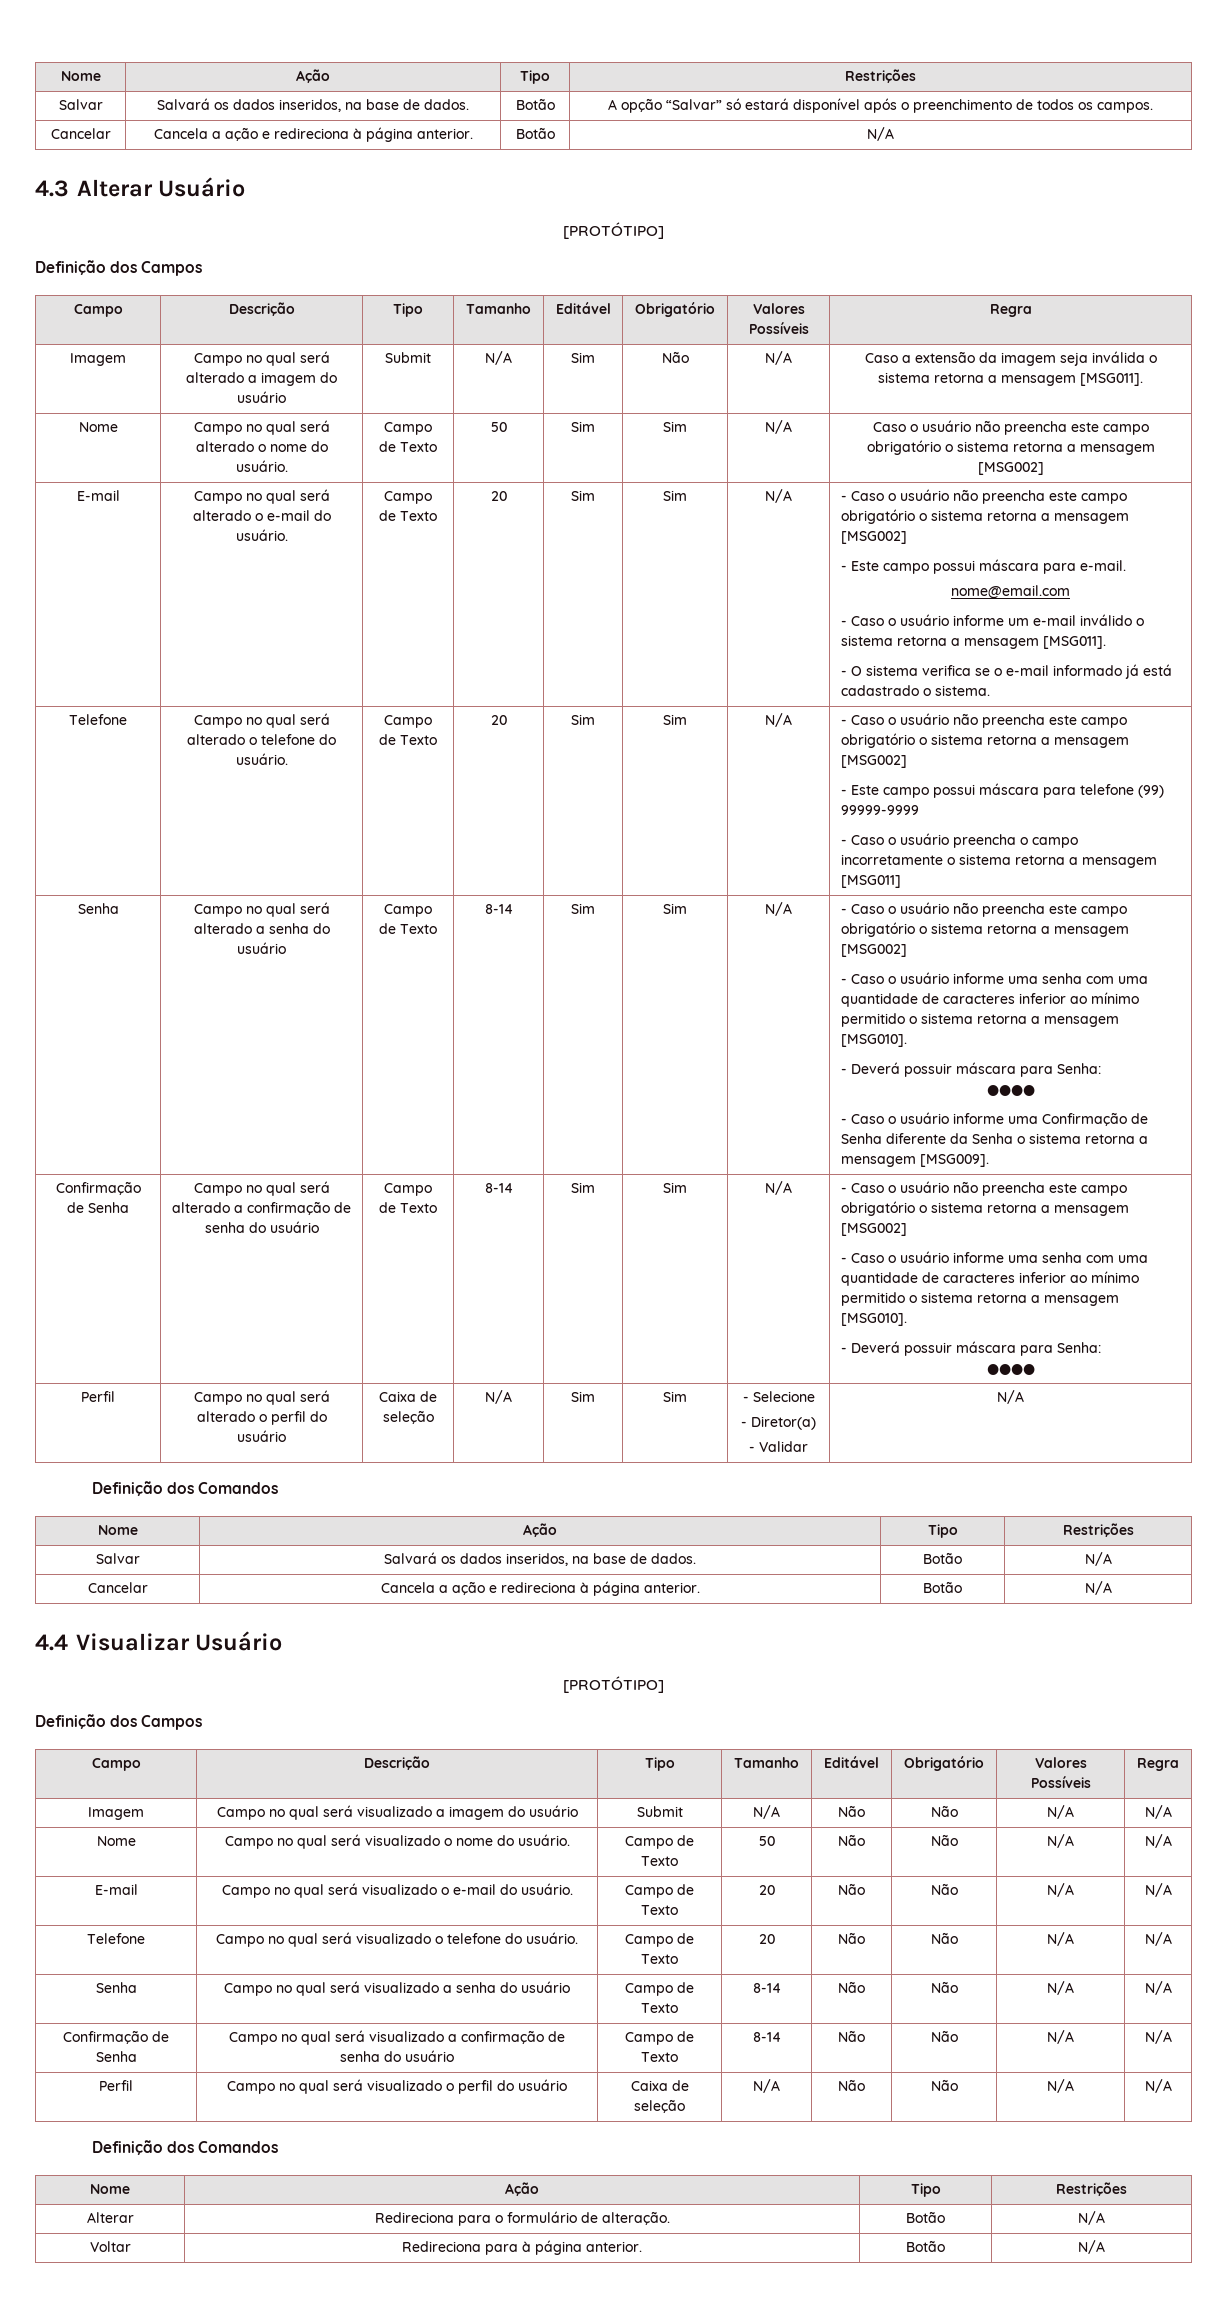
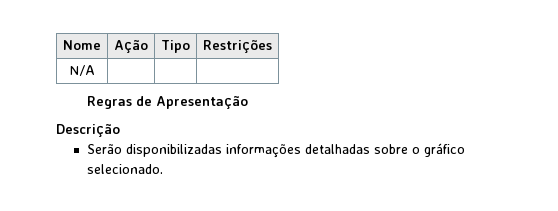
[60,71,101,81] [296,69,330,83] [520,70,550,84] [845,69,916,83] [58,99,103,110] [157,98,469,112] [515,98,555,110] [608,98,1153,113] [50,128,111,139] [153,127,473,142] [515,127,555,139] [867,127,894,141] [35,177,246,197] [563,222,664,239] [35,260,203,276] [73,304,123,317] [228,302,295,316] [393,303,423,317] [466,303,531,314] [555,302,611,314] [635,302,715,317] [752,303,805,314] [748,322,809,334] [989,304,1032,317] [70,353,126,366] [193,351,330,366] [186,372,337,386] [237,391,286,403] [385,352,431,363] [485,351,512,365] [571,352,595,363] [661,351,689,363] [765,351,792,365] [864,351,1157,366] [878,372,1143,386] [78,422,118,432] [193,420,330,435] [195,441,328,452] [235,460,288,472] [384,422,432,435] [379,441,437,452] [490,422,507,432] [571,421,595,432] [663,421,687,432] [765,420,792,434] [872,420,1149,435] [866,440,1155,455] [977,462,1044,475] [76,490,120,501] [193,489,330,504] [192,510,331,521] [235,529,288,541] [384,491,432,504] [379,510,437,521] [490,491,507,501] [571,490,595,501] [663,490,687,501] [765,489,792,503] [840,489,1127,504] [840,509,1129,524] [840,531,907,544] [840,559,1126,574] [951,585,1070,599] [840,614,1144,626] [840,635,1106,649] [840,664,1172,679] [840,685,990,696] [69,714,127,725] [193,713,330,728] [187,734,336,745] [235,753,288,765] [384,715,432,728] [379,734,437,745] [490,715,507,725] [571,714,595,725] [663,714,687,725] [765,713,792,727] [840,713,1127,728] [840,733,1129,748] [840,755,907,768] [840,783,1164,798] [840,805,919,815] [840,833,1078,848] [840,854,1157,868] [840,875,901,888] [77,903,119,914] [193,902,330,917] [193,923,330,934] [237,942,286,954] [384,904,432,917] [379,923,437,934] [484,904,513,914] [571,903,595,914] [663,903,687,914] [765,902,792,916] [840,902,1127,917] [840,922,1129,937] [840,944,907,957] [840,972,1148,984] [840,992,1139,1007] [840,1013,1119,1027] [840,1034,907,1047] [840,1062,1101,1077] [986,1085,1035,1096] [840,1112,1148,1126] [840,1133,1148,1144] [840,1154,989,1167] [55,1181,141,1195] [67,1202,129,1213] [193,1181,330,1196] [172,1201,351,1215] [204,1221,319,1233] [384,1183,432,1196] [379,1202,437,1213] [484,1183,513,1193] [571,1182,595,1193] [663,1182,687,1193] [765,1181,792,1195] [840,1181,1127,1196] [840,1201,1129,1216] [840,1223,907,1236] [840,1251,1148,1263] [840,1271,1139,1286] [840,1292,1119,1306] [840,1313,907,1326] [840,1341,1101,1356] [986,1364,1035,1375] [81,1391,115,1402] [193,1390,330,1405] [196,1411,327,1425] [237,1430,286,1442] [379,1391,437,1402] [382,1410,434,1424] [485,1390,512,1404] [571,1391,595,1402] [663,1391,687,1402] [742,1391,815,1402] [741,1416,816,1430] [749,1441,808,1452] [997,1390,1024,1404] [91,1481,279,1496] [97,1525,138,1535] [523,1523,557,1537] [927,1524,958,1538] [1062,1523,1134,1537] [95,1553,140,1564] [384,1552,696,1566] [923,1552,962,1564] [1084,1552,1112,1566] [87,1582,148,1593] [380,1581,700,1596] [923,1581,962,1593] [1084,1581,1112,1595] [35,1631,283,1651] [563,1676,664,1693] [35,1714,203,1730] [91,1758,141,1771] [364,1756,430,1770] [644,1757,675,1771] [734,1757,799,1768] [824,1756,879,1768] [904,1756,984,1771] [1034,1757,1087,1768] [1030,1776,1091,1788] [1137,1758,1179,1771] [88,1807,144,1820] [216,1805,578,1820] [636,1806,683,1817] [753,1805,780,1819] [838,1805,865,1817] [930,1805,958,1817] [1047,1805,1074,1819] [1144,1805,1172,1819] [96,1836,136,1846] [224,1834,570,1849] [625,1835,694,1849] [641,1856,678,1866] [758,1836,775,1846] [838,1834,865,1846] [930,1834,958,1846] [1047,1834,1074,1848] [1144,1834,1172,1848] [94,1884,138,1895] [221,1883,573,1898] [625,1884,694,1898] [641,1905,678,1915] [758,1885,775,1895] [838,1883,865,1895] [930,1883,958,1895] [1047,1883,1074,1897] [1144,1883,1172,1897] [87,1933,145,1944] [216,1932,578,1947] [625,1933,694,1947] [641,1954,678,1964] [758,1934,775,1944] [838,1932,865,1944] [930,1932,958,1944] [1047,1932,1074,1946] [1144,1932,1172,1946] [95,1982,137,1993] [224,1981,570,1996] [625,1982,694,1996] [641,2003,678,2013] [752,1983,781,1993] [838,1981,865,1993] [930,1981,958,1993] [1047,1981,1074,1995] [1144,1981,1172,1995] [63,2030,169,2044] [95,2051,137,2062] [229,2030,565,2045] [340,2050,454,2062] [625,2031,694,2045] [641,2052,678,2062] [752,2032,781,2042] [838,2030,865,2042] [930,2030,958,2042] [1047,2030,1074,2044] [1144,2030,1172,2044] [99,2080,133,2091] [227,2079,567,2094] [630,2080,689,2091] [634,2099,685,2113] [753,2079,780,2093] [838,2079,865,2091] [930,2079,958,2091] [1047,2079,1074,2093] [1144,2079,1172,2093] [91,2140,279,2155] [90,2184,130,2194] [505,2182,539,2196] [910,2183,941,2197] [1056,2182,1127,2196] [86,2212,134,2223] [374,2211,670,2226] [906,2211,945,2223] [1078,2211,1105,2225] [89,2241,131,2252] [402,2240,642,2255] [906,2240,945,2252] [1078,2240,1105,2254] Nome | Ação | Tipo | Restrições // Salvar | Salvará os dados inseridos, na base de dados. | Botão | A opção “Salvar” só estará disponível após o preenchimento de todos os campos. // Cancelar | Cancela a ação e redireciona à página anterior. | Botão | N/A // 4.3 Alterar Usuário // [PROTÓTIPO] // Definição dos Campos // Campo | Descrição | Tipo | Tamanho | Editável | Obrigatório | Valores Possíveis | Regra // Imagem | Campo no qual será alterado a imagem do usuário | Submit | N/A | Sim | Não | N/A | Caso a extensão da imagem seja inválida o sistema retorna a mensagem [MSG011]. // Nome | Campo no qual será alterado o nome do usuário. | Campo de Texto | 50 | Sim | Sim | N/A | Caso o usuário não preencha este campo obrigatório o sistema retorna a mensagem [MSG002] // E-mail | Campo no qual será alterado o e-mail do usuário. | Campo de Texto | 20 | Sim | Sim | N/A | - Caso o usuário não preencha este campo obrigatório o sistema retorna a mensagem [MSG002] // - Este campo possui máscara para e-mail. // nome@email.com // - Caso o usuário informe um e-mail inválido o sistema retorna a mensagem [MSG011]. // - O sistema verifica se o e-mail informado já está cadastrado o sistema. // Telefone | Campo no qual será alterado o telefone do usuário. | Campo de Texto | 20 | Sim | Sim | N/A | - Caso o usuário não preencha este campo obrigatório o sistema retorna a mensagem [MSG002] // - Este campo possui máscara para telefone (99) 99999-9999 // - Caso o usuário preencha o campo incorretamente o sistema retorna a mensagem [MSG011] // Senha | Campo no qual será alterado a senha do usuário | Campo de Texto | 8-14 | Sim | Sim | N/A | - Caso o usuário não preencha este campo obrigatório o sistema retorna a mensagem [MSG002] // - Caso o usuário informe uma senha com uma quantidade de caracteres inferior ao mínimo permitido o sistema retorna a mensagem [MSG010]. // - Deverá possuir máscara para Senha: // ●●●● // - Caso o usuário informe uma Confirmação de Senha diferente da Senha o sistema retorna a mensagem [MSG009]. // Confirmação de Senha | Campo no qual será alterado a confirmação de senha do usuário | Campo de Texto | 8-14 | Sim | Sim | N/A | - Caso o usuário não preencha este campo obrigatório o sistema retorna a mensagem [MSG002] // - Caso o usuário informe uma senha com uma quantidade de caracteres inferior ao mínimo permitido o sistema retorna a mensagem [MSG010]. // - Deverá possuir máscara para Senha: // ●●●● // Perfil | Campo no qual será alterado o perfil do usuário | Caixa de seleção | N/A | Sim | Sim | - Selecione // - Diretor(a) // - Validar | N/A // Definição dos Comandos // Nome | Ação | Tipo | Restrições // Salvar | Salvará os dados inseridos, na base de dados. | Botão | N/A // Cancelar | Cancela a ação e redireciona à página anterior. | Botão | N/A // 4.4 Visualizar Usuário // [PROTÓTIPO] // Definição dos Campos // Campo | Descrição | Tipo | Tamanho | Editável | Obrigatório | Valores Possíveis | Regra // Imagem | Campo no qual será visualizado a imagem do usuário | Submit | N/A | Não | Não | N/A | N/A // Nome | Campo no qual será visualizado o nome do usuário. | Campo de Texto | 50 | Não | Não | N/A | N/A // E-mail | Campo no qual será visualizado o e-mail do usuário. | Campo de Texto | 20 | Não | Não | N/A | N/A // Telefone | Campo no qual será visualizado o telefone do usuário. | Campo de Texto | 20 | Não | Não | N/A | N/A // Senha | Campo no qual será visualizado a senha do usuário | Campo de Texto | 8-14 | Não | Não | N/A | N/A // Confirmação de Senha | Campo no qual será visualizado a confirmação de senha do usuário | Campo de Texto | 8-14 | Não | Não | N/A | N/A // Perfil | Campo no qual será visualizado o perfil do usuário | Caixa de seleção | N/A | Não | Não | N/A | N/A // Definição dos Comandos // Nome | Ação | Tipo | Restrições // Alterar | Redireciona para o formulário de alteração. | Botão | N/A // Voltar | Redireciona para à página anterior. | Botão | N/A -> [63,40,101,50] [114,40,148,53] [161,40,190,53] [203,40,272,53] [69,65,95,76] [87,96,249,109] [56,124,120,137] [87,143,466,158] [87,164,164,174] Nome | Ação | Tipo | Restrições // N/A | | | // Regras de Apresentação // Descrição // Serão disponibilizadas informações detalhadas sobre o gráfico selecionado.

